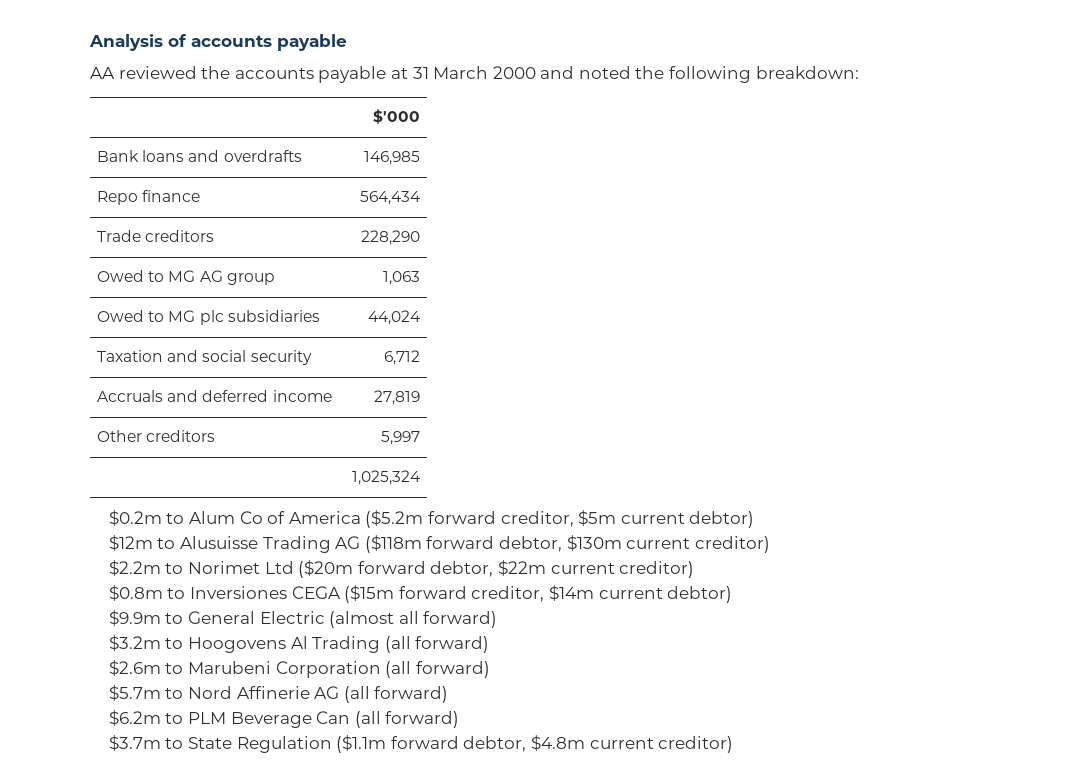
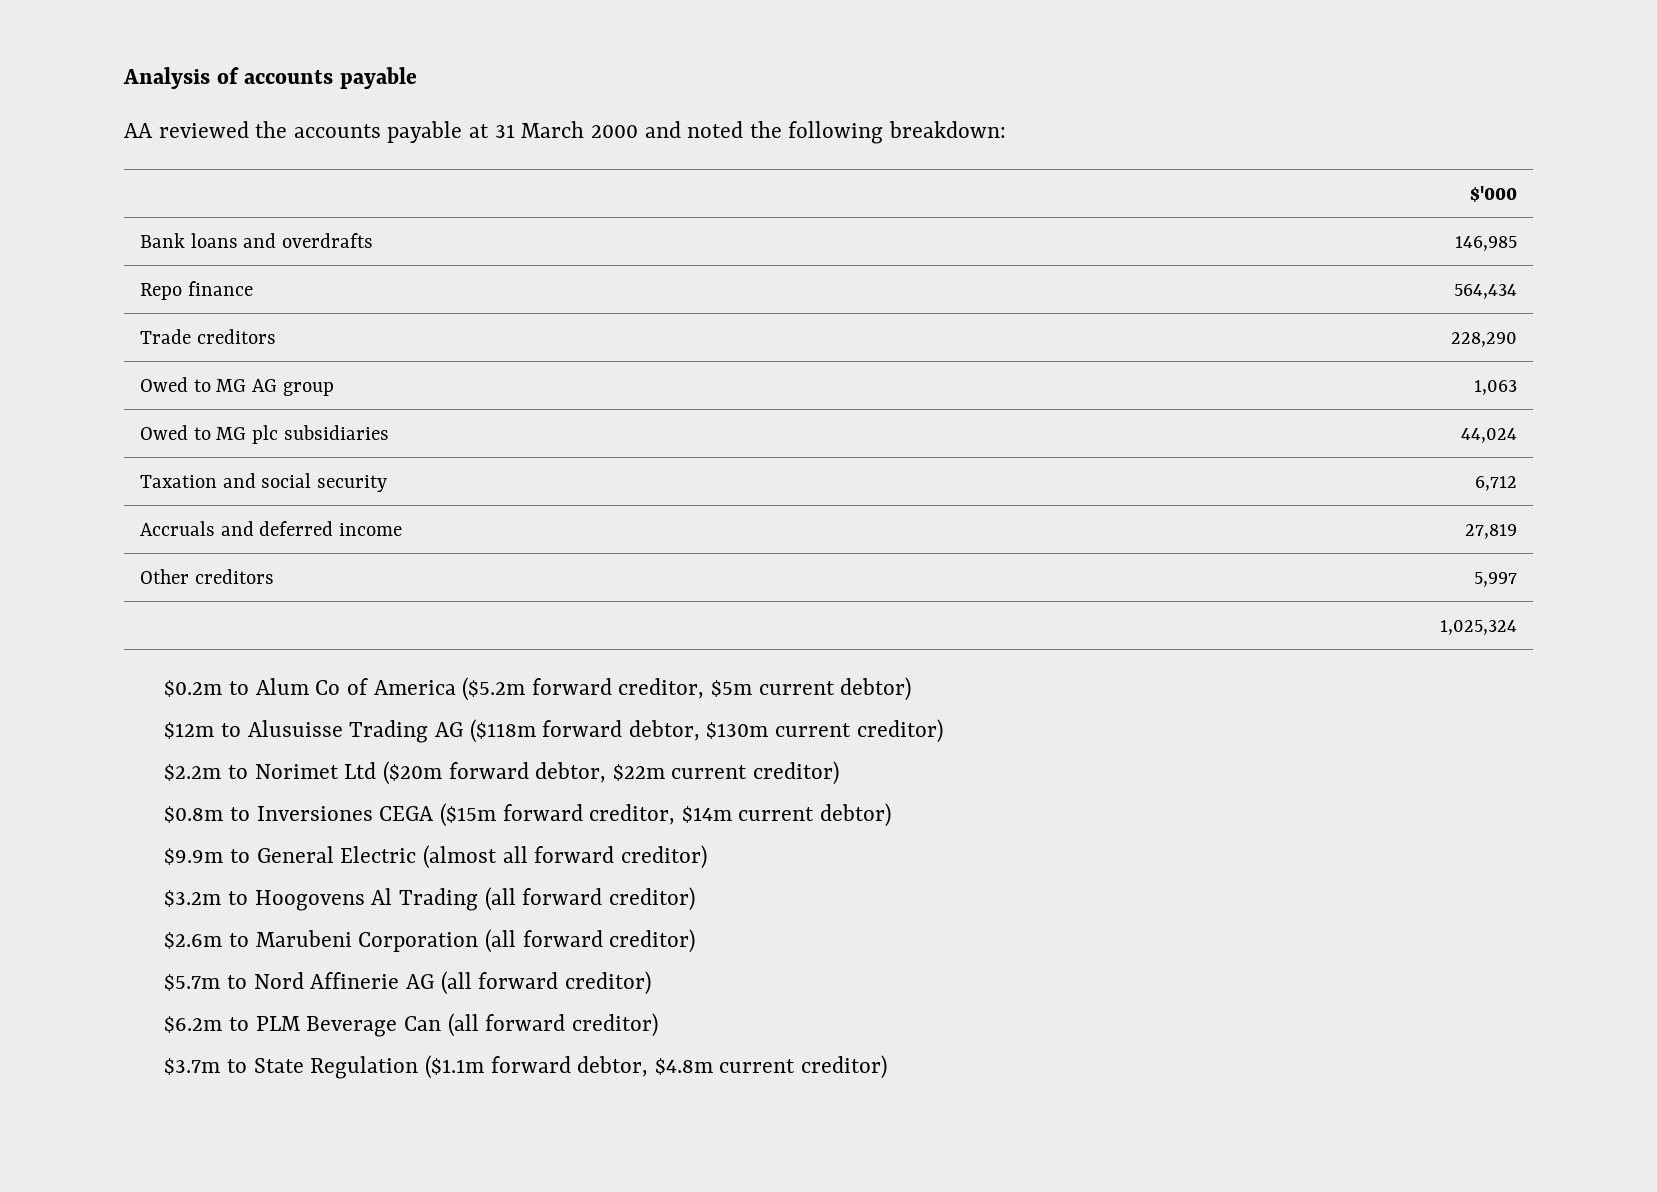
[423,611,498,628] forward) -> [534,845,707,869] forward creditor)
[415,636,490,653] forward) -> [522,887,695,911] forward creditor)
[415,661,490,678] forward) -> [522,929,696,953] forward creditor)
[374,686,449,703] forward) -> [478,971,651,995] forward creditor)
[385,711,460,728] forward) -> [485,1013,658,1037] forward creditor)

